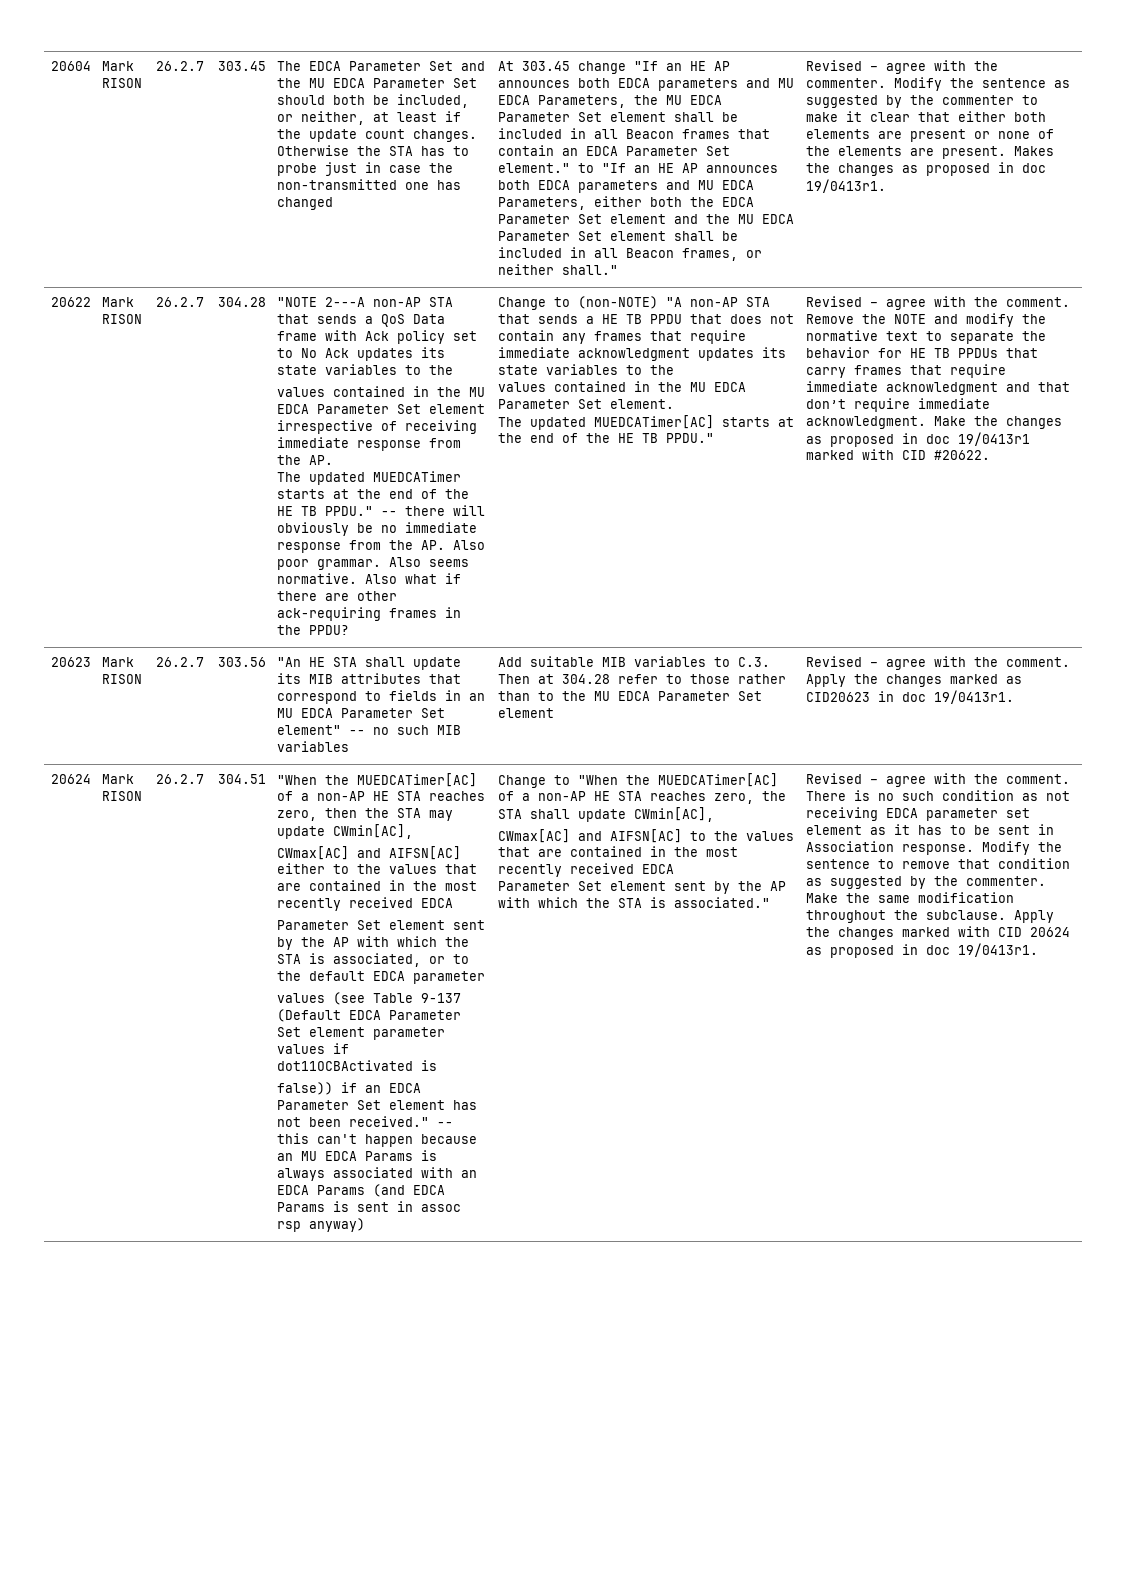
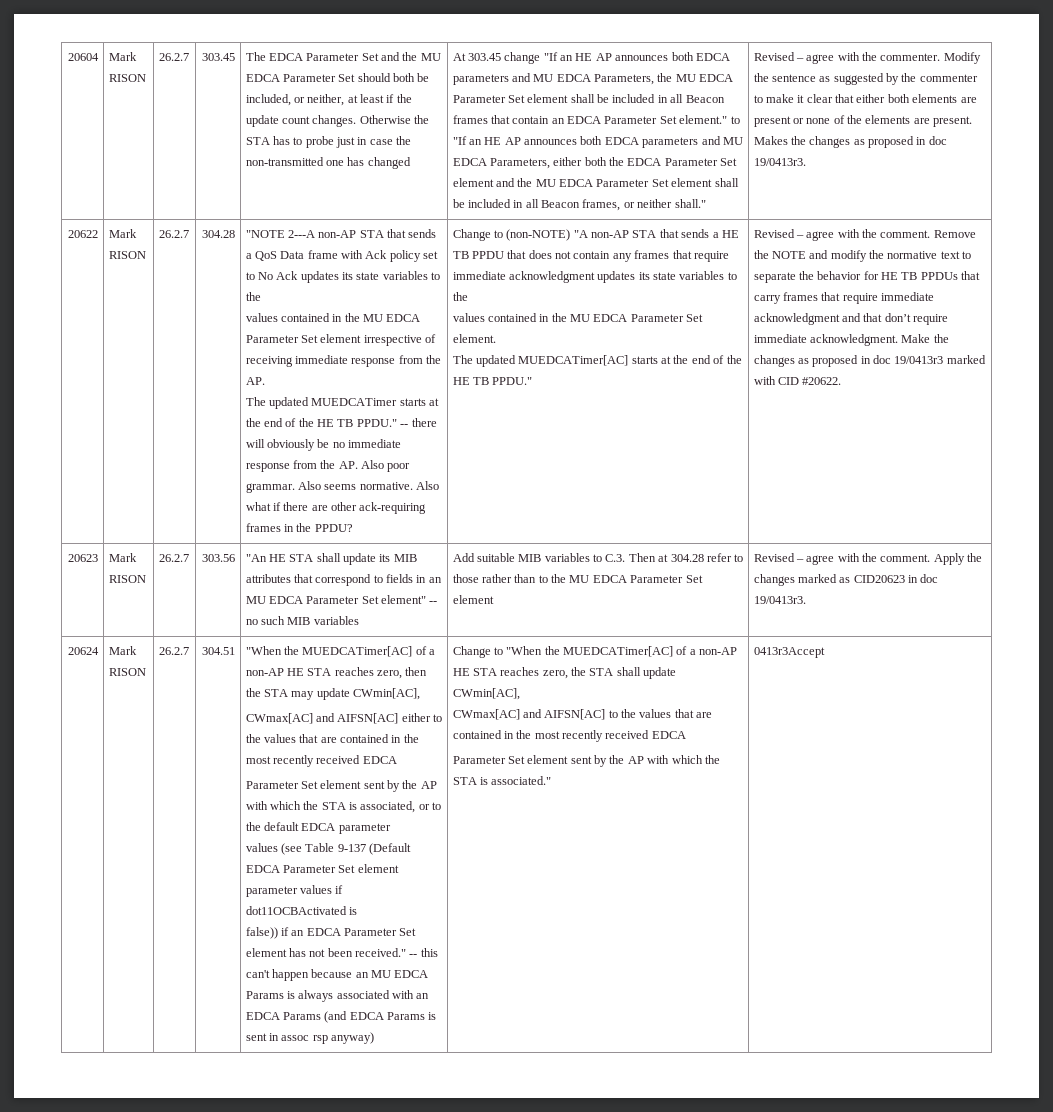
[805,179,886,193] 19/0413r1. -> [753,158,806,166] 19/0413r3.
[957,432,1030,446] 19/0413r1 -> [894,356,944,364] 19/0413r3
[933,690,1014,704] 19/0413r1. -> [753,596,806,604] 19/0413r3.
[805,773,1070,787] [805,790,1070,801] [805,807,1030,821] [805,824,1054,835] [805,841,1062,855] [805,858,1070,869] [805,876,1046,889] [805,892,1014,903] [805,910,1054,923] [805,926,1070,940] [805,943,1038,958] Revised – agree with the comment. There is no such condition as not receiving EDCA parameter set element as it has to be sent in Association response. Modify the sentence to remove that condition as suggested by the commenter. Make the same modification throughout the subclause. Apply the changes marked with CID 20624 as proposed in doc 19/0413r1. -> [753,647,825,658] 0413r3Accept

